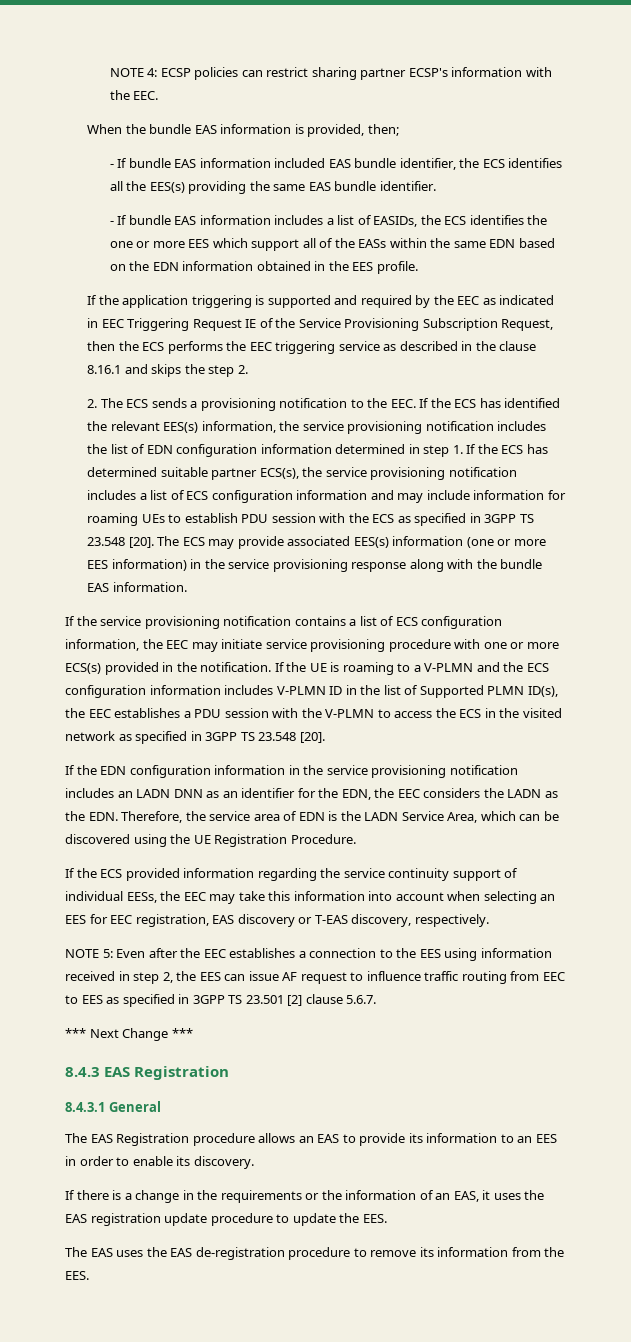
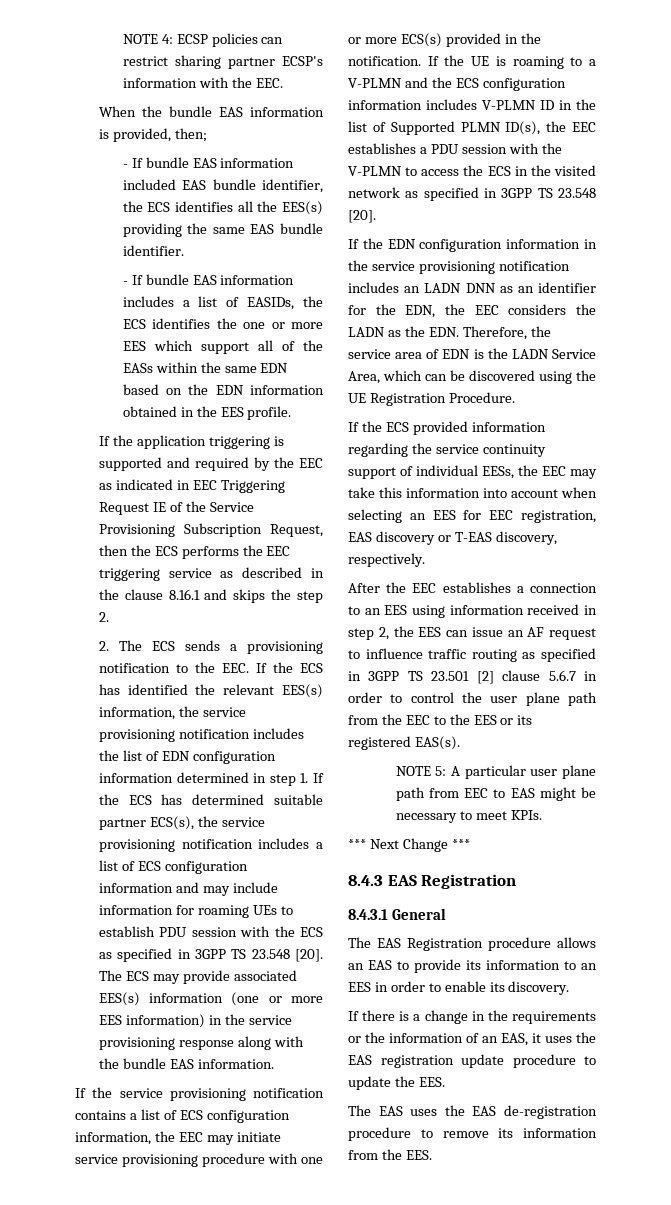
[65,948,178,958] NOTE 5: Even after -> [348,583,380,593] After
[396,948,417,958] the -> [364,608,381,615] an
(279, 976) none -> [507,630,524,637] an
[510,971,565,981] [65,995,103,1004] from EEC to EES -> (517, 655) none
[346,995,377,1004] 5.6.7. -> [548,670,597,681] [348,692,597,706] [348,714,533,725] [348,736,460,750] [395,765,596,779] [395,787,596,801] [395,810,542,823] 5.6.7 in order to control the user plane path from the EEC to the EES or its registered EAS(s). // NOTE 5: A particular user plane path from EEC to EAS might be necessary to meet KPIs.

